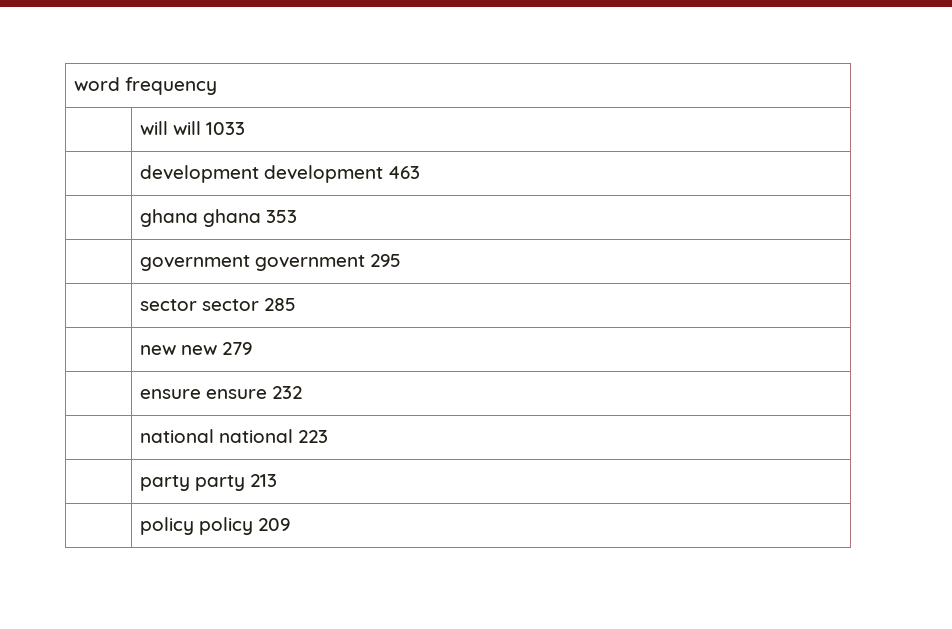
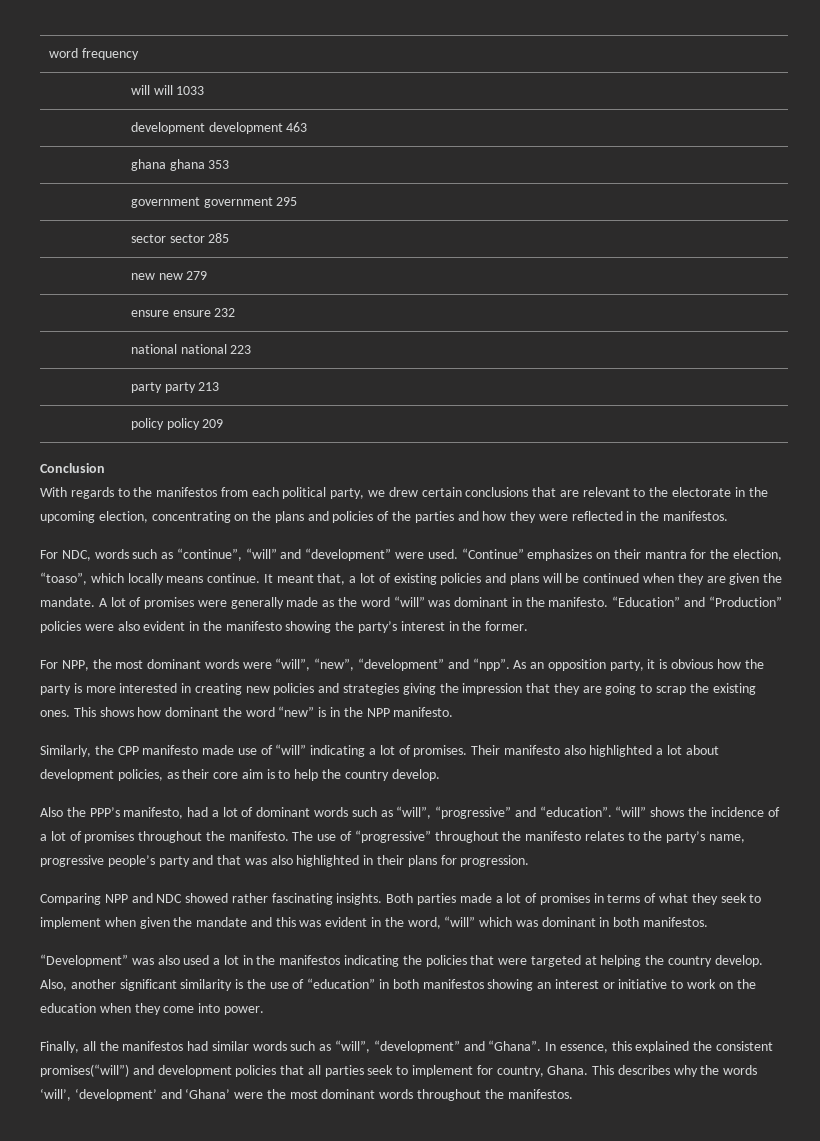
(291, 524) none -> [40,463,105,473] [40,487,768,499] [40,511,729,523] [40,548,783,561] [40,572,783,585] [40,596,782,609] [40,621,529,633] [40,658,764,671] [40,683,756,695] [40,706,454,717] [40,744,719,757] [40,769,440,781] [40,806,780,819] [40,830,746,843] [40,855,530,867] [40,893,762,905] [40,916,709,929] [40,954,763,967] [40,978,756,991] [40,1003,264,1015] [40,1040,774,1053] [40,1064,758,1077] [40,1088,573,1101] // Conclusion // With regards to the manifestos from each political party, we drew certain conclusions that are relevant to the electorate in the upcoming election, concentrating on the plans and policies of the parties and how they were reflected in the manifestos. // For NDC, words such as “continue”, “will” and “development” were used. “Continue” emphasizes on their mantra for the election, “toaso”, which locally means continue. It meant that, a lot of existing policies and plans will be continued when they are given the mandate. A lot of promises were generally made as the word “will” was dominant in the manifesto. “Education” and “Production” policies were also evident in the manifesto showing the party’s interest in the former. // For NPP, the most dominant words were “will”, “new”, “development” and “npp”. As an opposition party, it is obvious how the party is more interested in creating new policies and strategies giving the impression that they are going to scrap the existing ones. This shows how dominant the word “new” is in the NPP manifesto. // Similarly, the CPP manifesto made use of “will” indicating a lot of promises. Their manifesto also highlighted a lot about development policies, as their core aim is to help the country develop. // Also the PPP’s manifesto, had a lot of dominant words such as “will”, “progressive” and “education”. “will” shows the incidence of a lot of promises throughout the manifesto. The use of “progressive” throughout the manifesto relates to the party’s name, progressive people’s party and that was also highlighted in their plans for progression. // Comparing NPP and NDC showed rather fascinating insights. Both parties made a lot of promises in terms of what they seek to implement when given the mandate and this was evident in the word, “will” which was dominant in both manifestos. // “Development” was also used a lot in the manifestos indicating the policies that were targeted at helping the country develop. Also, another significant similarity is the use of “education” in both manifestos showing an interest or initiative to work on the education when they come into power. // Finally, all the manifestos had similar words such as “will”, “development” and “Ghana”. In essence, this explained the consistent promises(“will”) and development policies that all parties seek to implement for country, Ghana. This describes why the words ‘will’, ‘development’ and ‘Ghana’ were the most dominant words throughout the manifestos.

